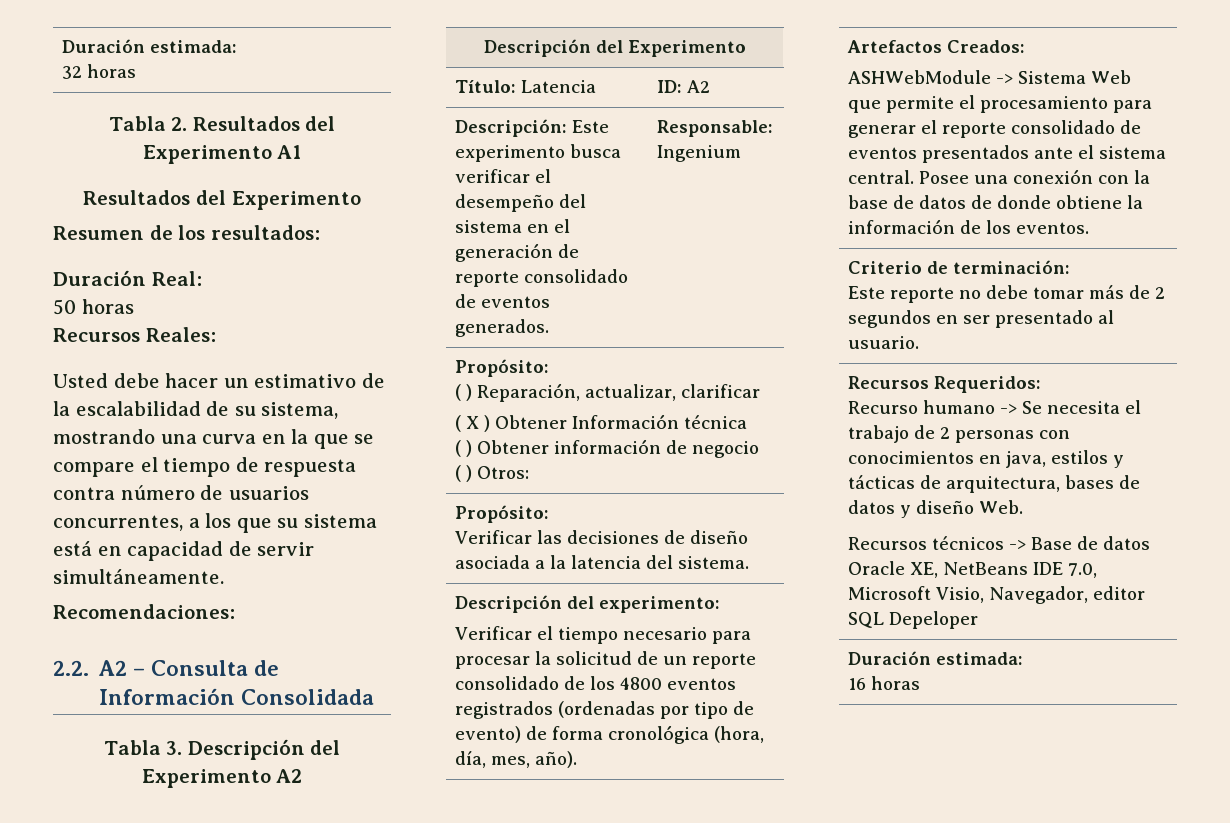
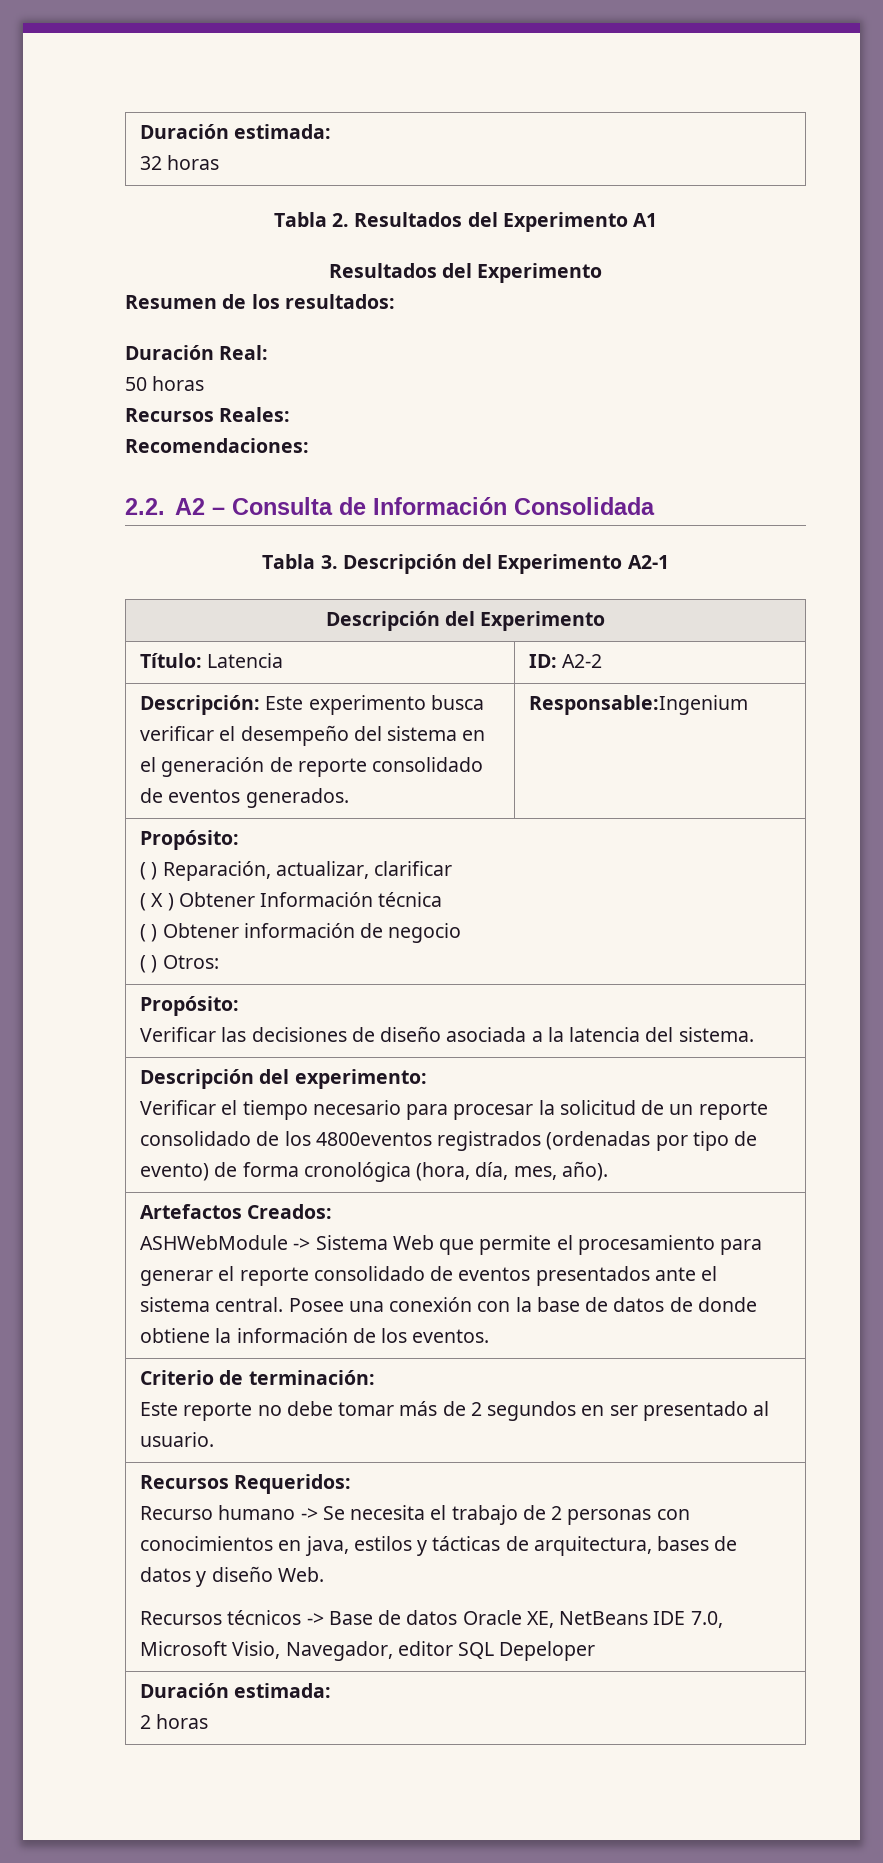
[53,373,385,388] [53,401,339,419] [53,429,375,449] [53,457,357,477] [53,485,309,500] [53,513,377,533] [53,541,315,561] [53,569,224,584] // Usted debe hacer un estimativo de la escalabilidad de su sistema, mostrando una curva en la que se compare el tiempo de respuesta contra número de usuarios concurrentes, a los que su sistema está en capacidad de servir simultáneamente. -> (291, 414) none
[276,769,303,783] A2 -> [627,555,669,569] A2-1
[686,80,710,93] A2 -> [562,654,603,668] A2-2
[656,120,773,137] [656,145,741,162] Responsable: Ingenium -> [528,695,748,715] Responsable:Ingenium
[619,677,736,690] 4800 eventos -> [315,1132,432,1146] 4800eventos
[847,678,866,690] 16 -> [139,1715,151,1729] 2

